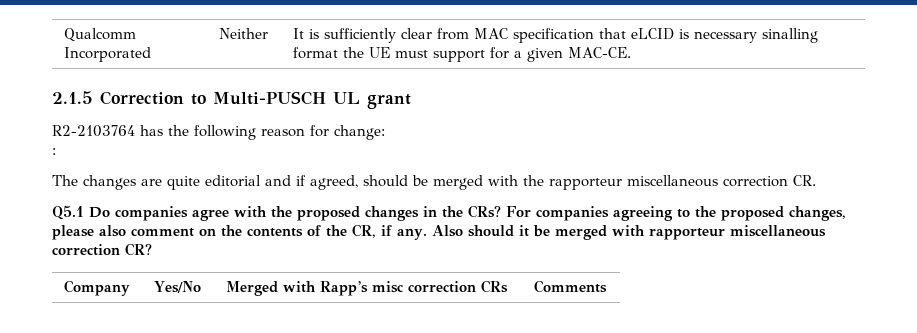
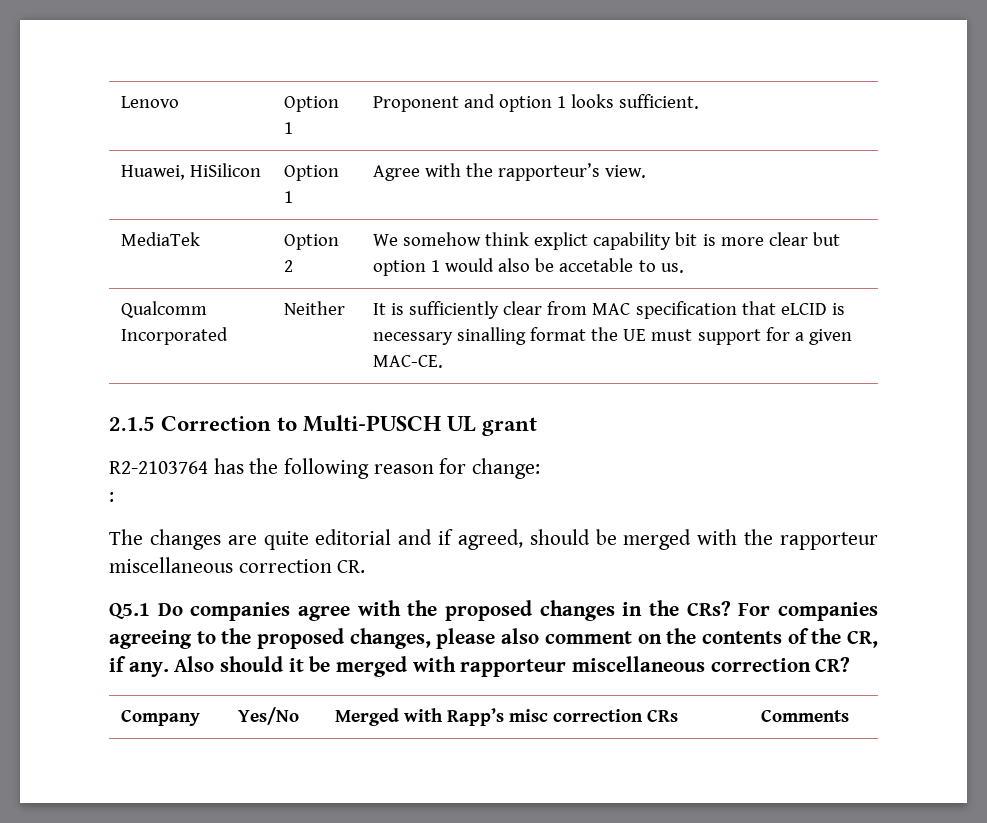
(63, 35) none -> [120,96,179,108] [283,96,339,112] [283,122,293,134] [372,94,700,112] [120,163,261,180] [283,165,339,181] [283,191,293,203] [372,163,647,181] [120,232,200,246] [283,234,339,250] [283,260,293,272] [372,232,840,250] [372,258,684,276] Lenovo | Option 1 | Proponent and option 1 looks sufficient. // Huawei, HiSilicon | Option 1 | Agree with the rapporteur’s view. // MediaTek | Option 2 | We somehow think explict capability bit is more clear but option 1 would also be accetable to us. //

